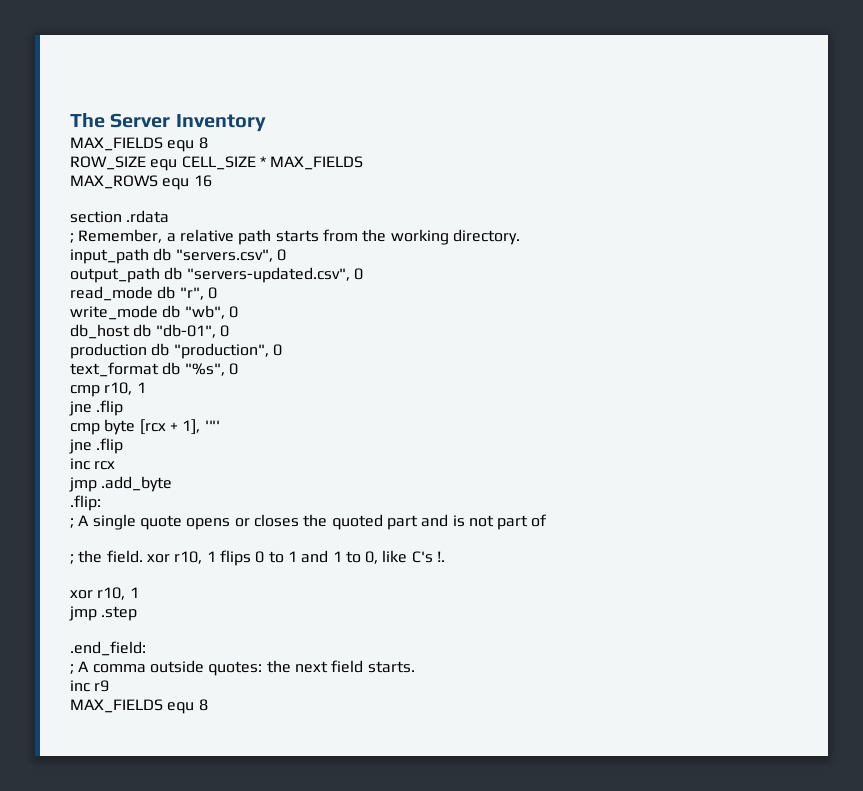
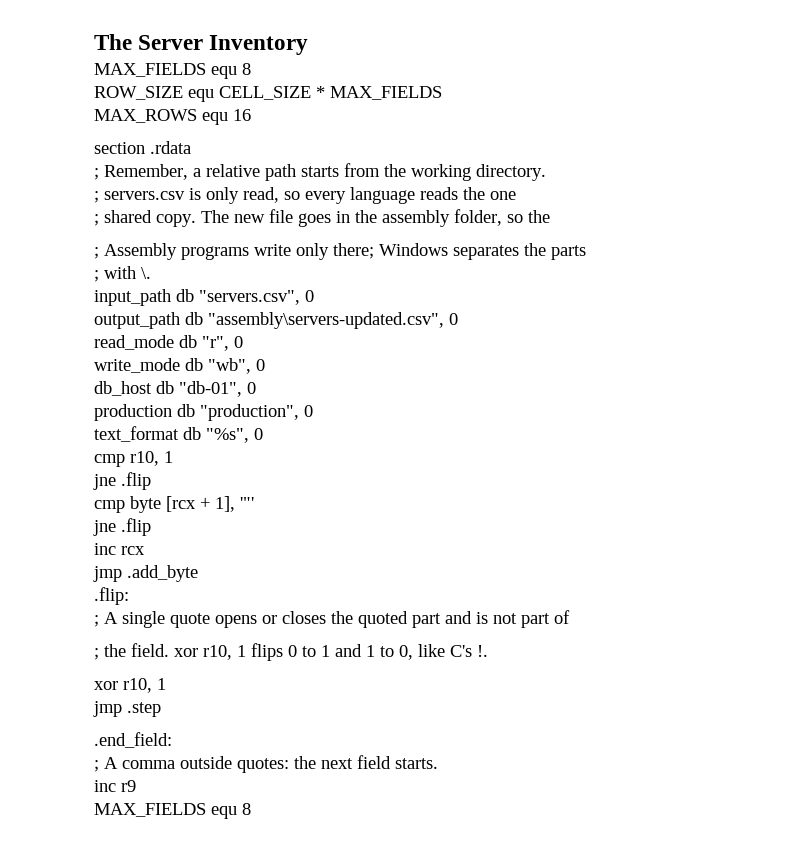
(520, 237) none -> [94,187,516,204] [94,209,550,227] [94,243,586,260] [94,266,151,282] // ; servers.csv is only read, so every language reads the one // ; shared copy. The new file goes in the assembly folder, so the // ; Assembly programs write only there; Windows separates the parts // ; with \.
[186,267,350,283] "servers-updated.csv", -> [208,312,444,329] "assembly\servers-updated.csv",

